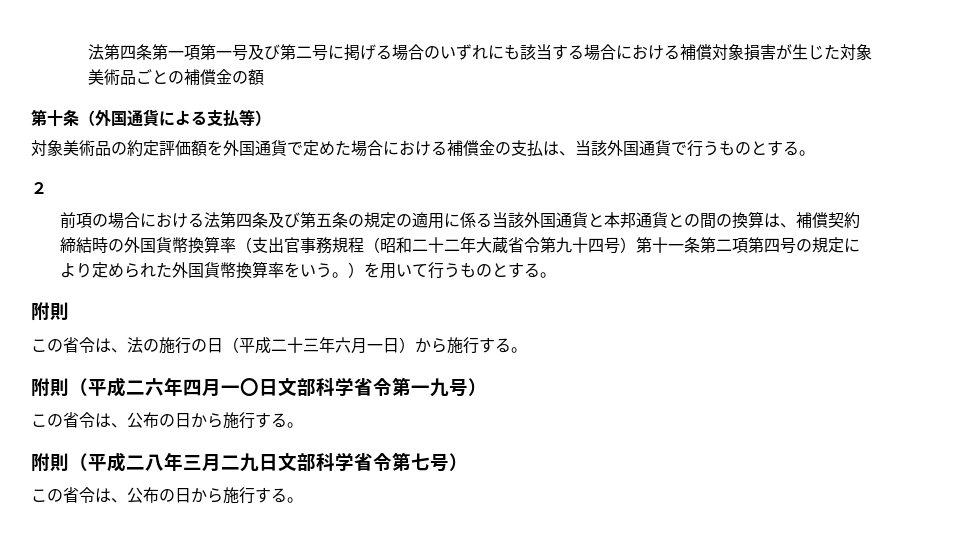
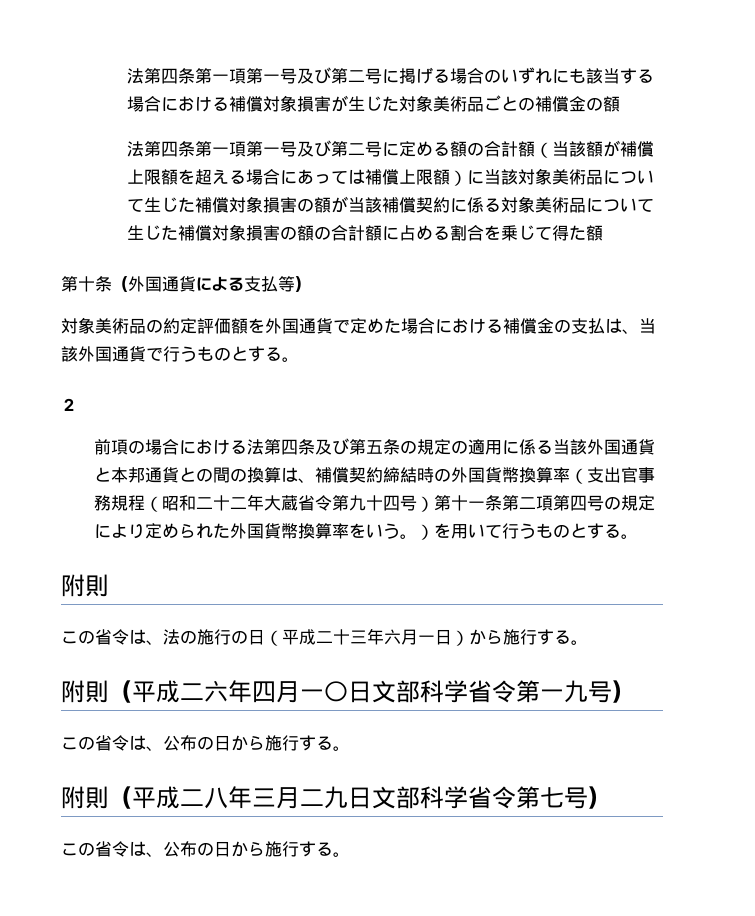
(265, 77) none -> [127,140,655,158] [127,168,655,186] [127,196,655,213] [127,224,604,241] // 法第四条第一項第一号及び第二号に定める額の合計額（当該額が補償上限額を超える場合にあっては補償上限額）に当該対象美術品について生じた補償対象損害の額が当該補償契約に係る対象美術品について生じた補償対象損害の額の合計額に占める割合を乗じて得た額

